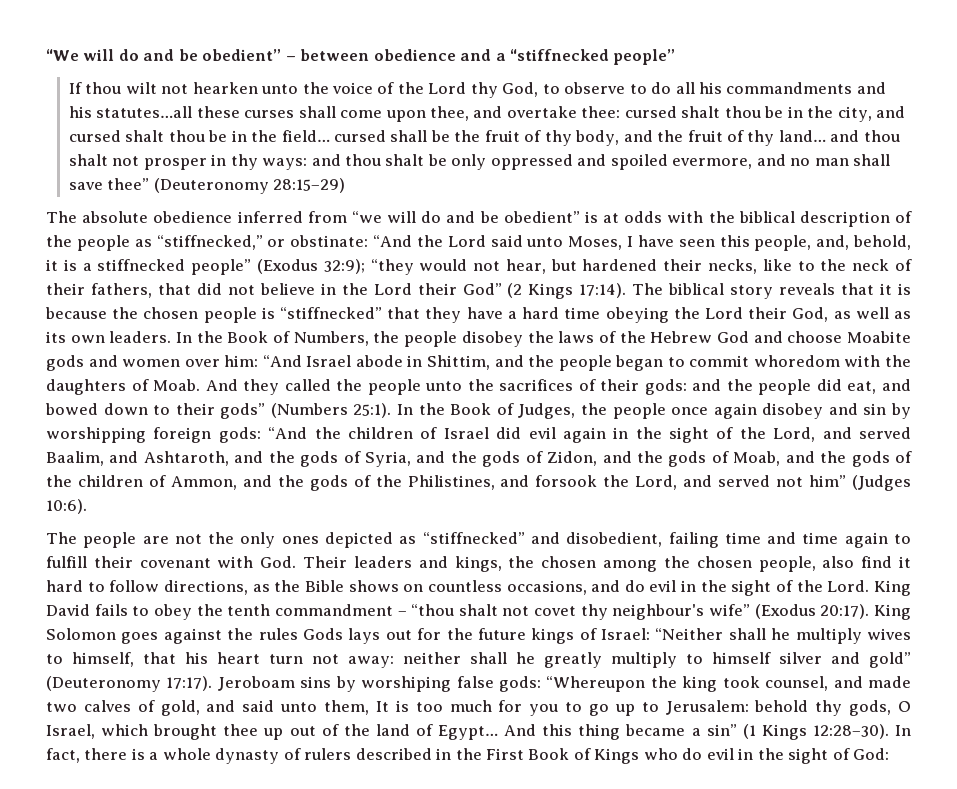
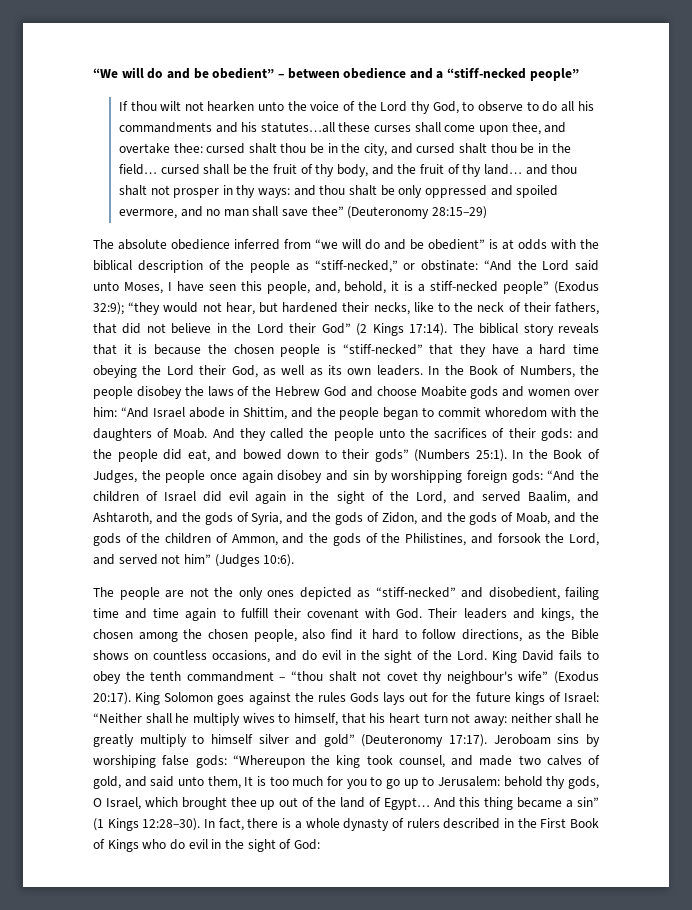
[510,49,610,61] “stiffnecked -> [447,67,527,79] “stiff-necked
[156,235,263,250] “stiffnecked,” -> [314,260,398,273] “stiff-necked,”
[97,259,186,271] stiffnecked -> [430,281,499,292] stiff-necked
[280,307,383,319] “stiffnecked” -> [342,344,423,355] “stiff-necked”
[422,532,525,544] “stiffnecked” -> [375,587,456,598] “stiff-necked”

